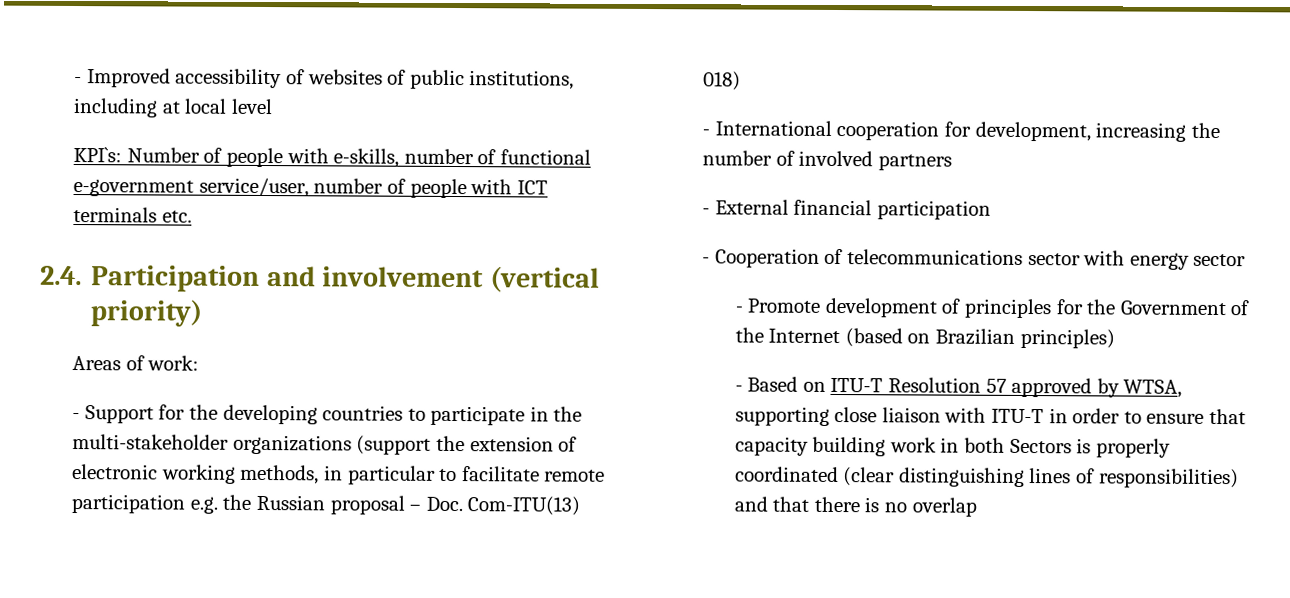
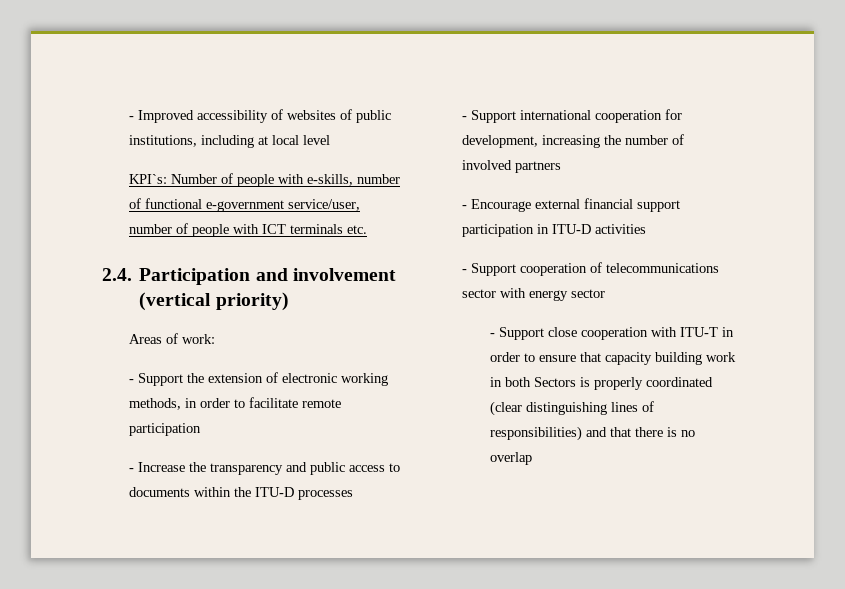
[158,404,583,426] [72,434,432,455] for the developing countries to participate in the multi-stakeholder organizations (support -> (184, 379) none
[347,465,436,485] particular -> [200,398,231,408] order
[189,494,581,516] [703,71,742,91] [702,120,832,136] e.g. the Russian proposal – Doc. Com-ITU(13) 018) // - International -> [129,462,401,475] [129,487,354,500] [462,110,592,123] // - Increase the transparency and public access to documents within the ITU-D processes // - Support international
[714,199,992,220] [702,248,820,268] External financial participation // - Cooperation -> [471,198,681,212] [462,224,647,237] [462,263,588,276] Encourage external financial support participation in ITU-D activities // - Support cooperation
[747,297,1251,319] [734,327,1115,349] [734,376,1183,398] [734,406,941,426] Promote development of principles for the Government of the Internet (based on Brazilian principles) // - Based on ITU-T Resolution 57 approved by WTSA, supporting close liaison -> [498,327,648,340] Support close cooperation

